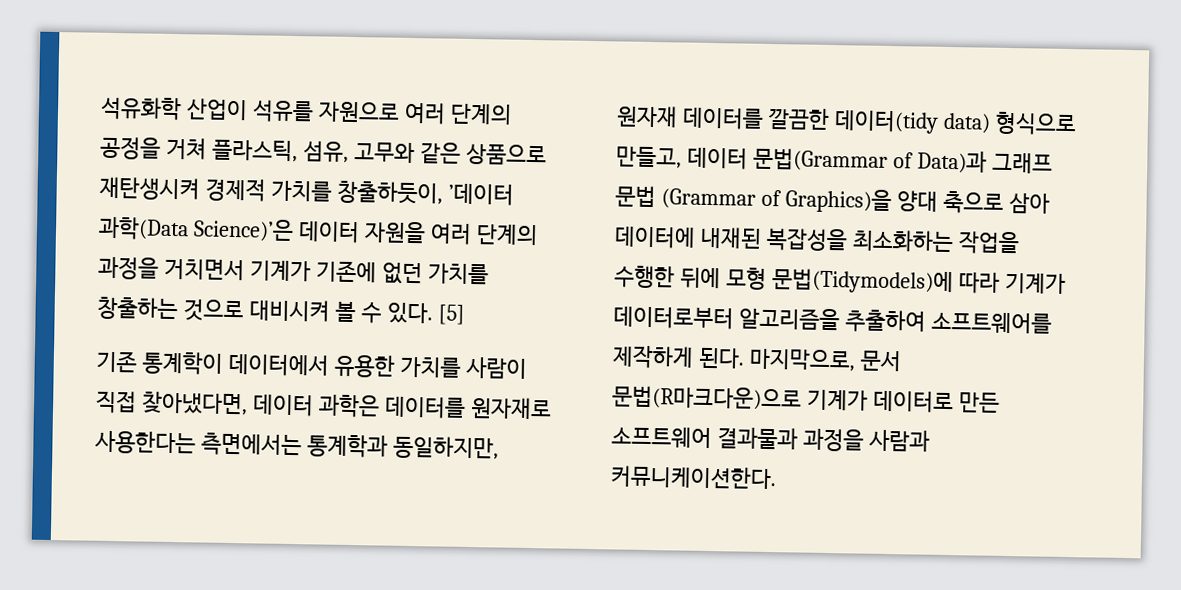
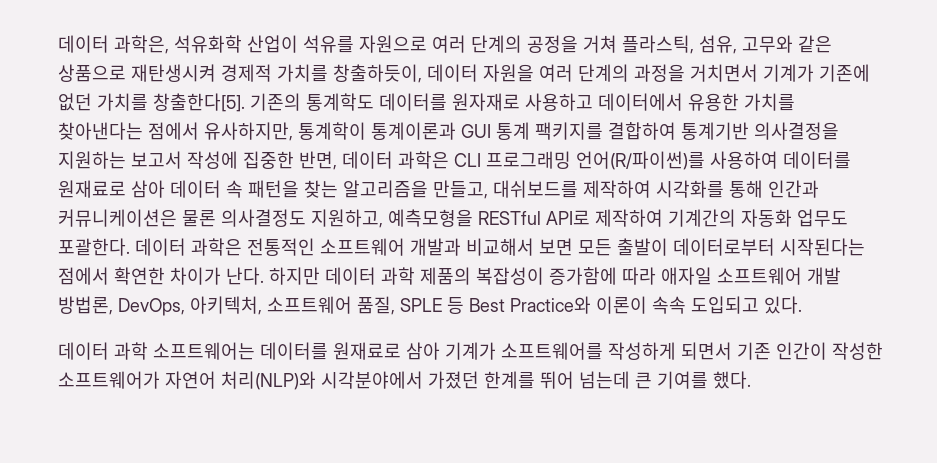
(100, 108) none -> [58,35,169,54] 데이터 과학은,
[447,182,514,206] [98,216,294,243] ’데이터 과학(Data Science)’은 -> (422, 73) none
[97,296,465,325] [96,350,527,379] [95,390,552,420] [94,430,499,460] [616,105,1077,136] [616,146,1053,174] [615,185,1050,214] [614,225,1020,255] [614,265,1066,295] [613,305,1052,334] [612,345,902,372] [612,385,1000,414] [611,426,930,452] [610,465,777,490] 창출하는 것으로 대비시켜 볼 수 있다. [5] // 기존 통계학이 데이터에서 유용한 가치를 사람이 직접 찾아냈다면, 데이터 과학은 데이터를 원자재로 사용한다는 측면에서는 통계학과 동일하지만, 원자재 데이터를 깔끔한 데이터(tidy data) 형식으로 만들고, 데이터 문법(Grammar of Data)과 그래프 문법 (Grammar of Graphics)을 양대 축으로 삼아 데이터에 내재된 복잡성을 최소화하는 작업을 수행한 뒤에 모형 문법(Tidymodels)에 따라 기계가 데이터로부터 알고리즘을 추출하여 소프트웨어를 제작하게 된다. 마지막으로, 문서 문법(R마크다운)으로 기계가 데이터로 만든 소프트웨어 결과물과 과정을 사람과 커뮤니케이션한다. -> [153,93,795,112] [58,122,839,141] [58,151,851,170] [58,180,819,199] [58,209,848,228] [58,238,865,256] [58,267,841,285] [58,296,802,316] [58,342,883,360] [58,371,751,390] 창출한다[5]. 기존의 통계학도 데이터를 원자재로 사용하고 데이터에서 유용한 가치를 찾아낸다는 점에서 유사하지만, 통계학이 통계이론과 GUI 통계 팩키지를 결합하여 통계기반 의사결정을 지원하는 보고서 작성에 집중한 반면, 데이터 과학은 CLI 프로그래밍 언어(R/파이썬)를 사용하여 데이터를 원재료로 삼아 데이터 속 패턴을 찾는 알고리즘을 만들고, 대쉬보드를 제작하여 시각화를 통해 인간과 커뮤니케이션은 물론 의사결정도 지원하고, 예측모형을 RESTful API로 제작하여 기계간의 자동화 업무도 포괄한다. 데이터 과학은 전통적인 소프트웨어 개발과 비교해서 보면 모든 출발이 데이터로부터 시작된다는 점에서 확연한 차이가 난다. 하지만 데이터 과학 제품의 복잡성이 증가함에 따라 애자일 소프트웨어 개발 방법론, DevOps, 아키텍처, 소프트웨어 품질, SPLE 등 Best Practice와 이론이 속속 도입되고 있다. // 데이터 과학 소프트웨어는 데이터를 원재료로 삼아 기계가 소프트웨어를 작성하게 되면서 기존 인간이 작성한 소프트웨어가 자연어 처리(NLP)와 시각분야에서 가졌던 한계를 뛰어 넘는데 큰 기여를 했다.

